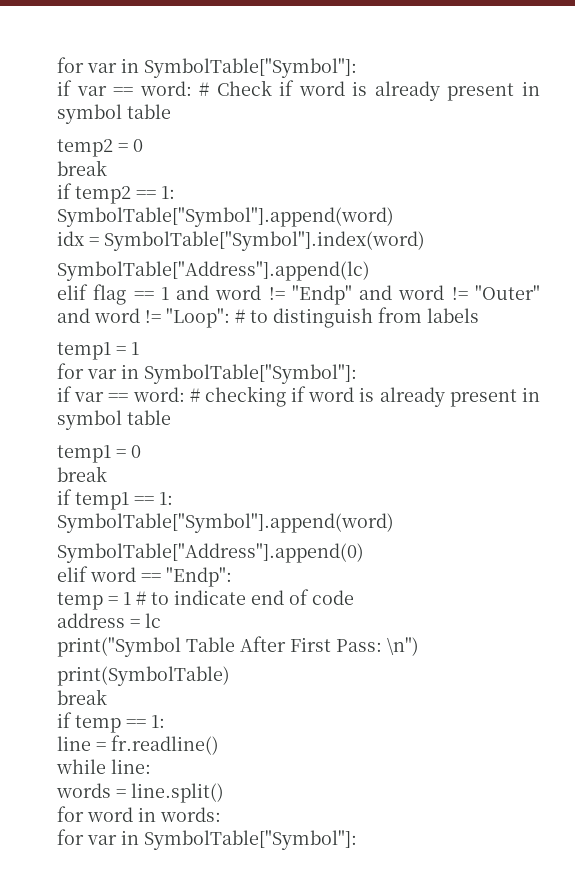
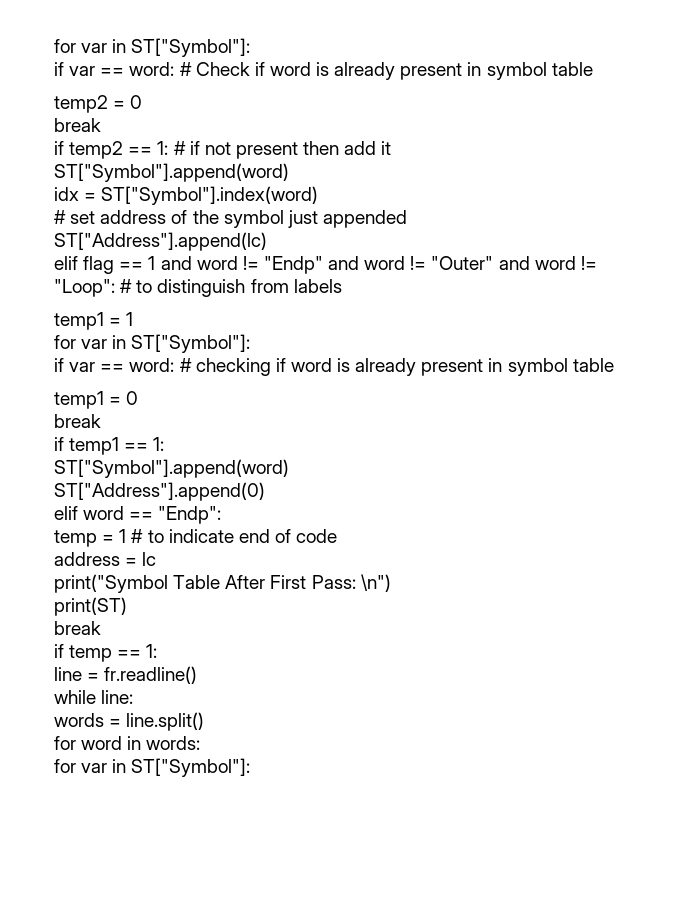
[57,57,357,78] for var in SymbolTable["Symbol"]: -> [54,38,251,57] for var in ST["Symbol"]:
[57,207,394,227] [57,231,425,251] [57,261,370,281] // SymbolTable["Symbol"].append(word) // idx = SymbolTable["Symbol"].index(word) // SymbolTable["Address"].append(lc) -> [173,141,392,159] [54,163,289,182] [54,186,319,205] [54,210,407,228] [54,232,267,251] # if not present then add it // ST["Symbol"].append(word) // idx = ST["Symbol"].index(word) // # set address of the symbol just appended // ST["Address"].append(lc)
[144,364,357,384] SymbolTable["Symbol"]: -> [131,334,251,353] ST["Symbol"]:
[57,513,394,533] [57,543,364,563] SymbolTable["Symbol"].append(word) // SymbolTable["Address"].append(0) -> [54,459,289,478] [54,482,265,501] ST["Symbol"].append(word) // ST["Address"].append(0)
[57,666,230,686] print(SymbolTable) -> [54,597,127,616] print(ST)
[144,830,357,850] SymbolTable["Symbol"]: -> [131,758,251,777] ST["Symbol"]:

